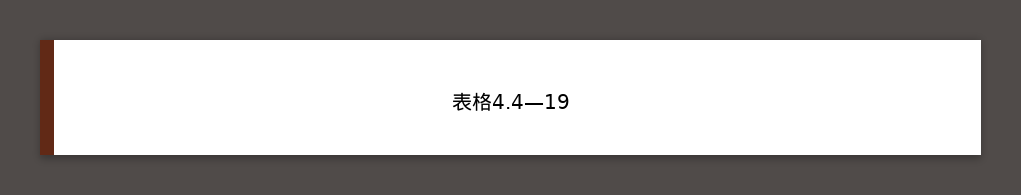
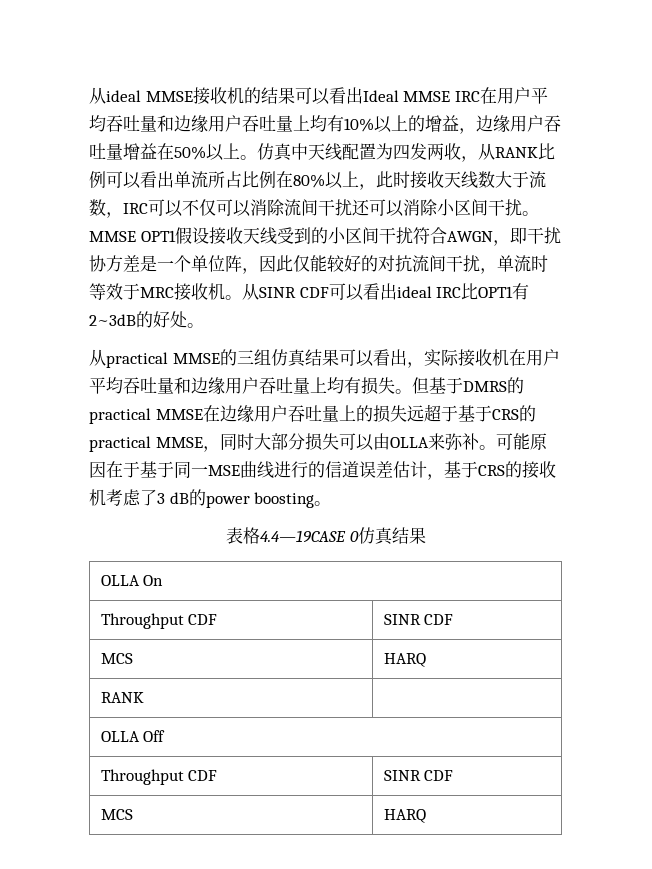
[451,92,570,111] 表格4.4—19 -> [89,87,548,105] [89,115,561,134] [89,143,555,162] [89,171,546,190] [89,199,539,218] [89,227,561,246] [89,255,548,274] [89,283,530,301] [89,311,204,328] [89,349,560,368] [89,377,524,395] [89,404,536,424] [89,433,547,452] [89,461,556,480] [89,489,332,508] [226,527,426,545] [100,575,164,586] [100,613,218,629] [383,614,454,625] [100,653,133,664] [383,653,426,667] [100,692,144,703] [100,730,166,742] [100,769,218,785] [383,770,454,781] [100,809,133,820] [383,809,426,823] 从ideal MMSE接收机的结果可以看出Ideal MMSE IRC在用户平均吞吐量和边缘用户吞吐量上均有10%以上的增益，边缘用户吞吐量增益在50%以上。仿真中天线配置为四发两收，从RANK比例可以看出单流所占比例在80%以上，此时接收天线数大于流数，IRC可以不仅可以消除流间干扰还可以消除小区间干扰。MMSE OPT1假设接收天线受到的小区间干扰符合AWGN，即干扰协方差是一个单位阵，因此仅能较好的对抗流间干扰，单流时等效于MRC接收机。从SINR CDF可以看出ideal IRC比OPT1有2~3dB的好处。 // 从practical MMSE的三组仿真结果可以看出，实际接收机在用户平均吞吐量和边缘用户吞吐量上均有损失。但基于DMRS的practical MMSE在边缘用户吞吐量上的损失远超于基于CRS的practical MMSE，同时大部分损失可以由OLLA来弥补。可能原因在于基于同一MSE曲线进行的信道误差估计，基于CRS的接收机考虑了3 dB的power boosting。 // 表格4.4—19CASE 0仿真结果 // OLLA On // Throughput CDF | SINR CDF // MCS | HARQ // RANK | // OLLA Off // Throughput CDF | SINR CDF // MCS | HARQ

